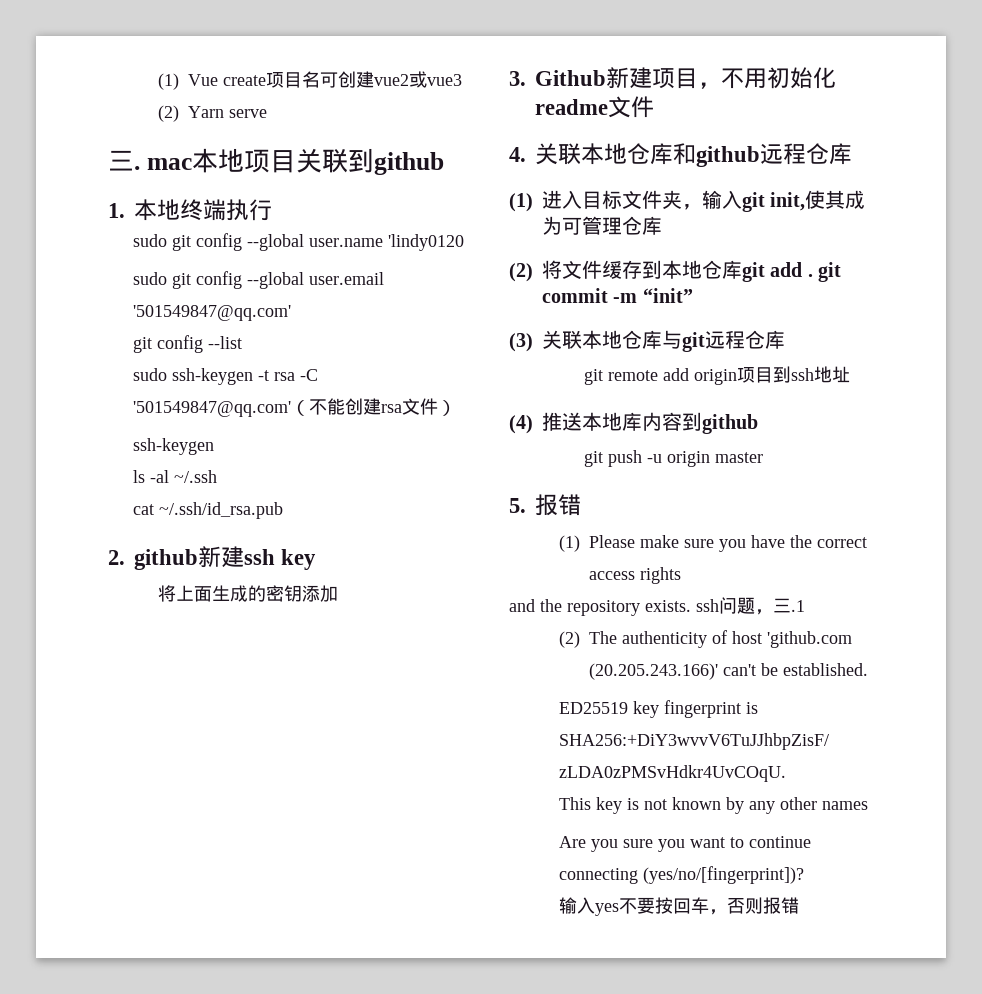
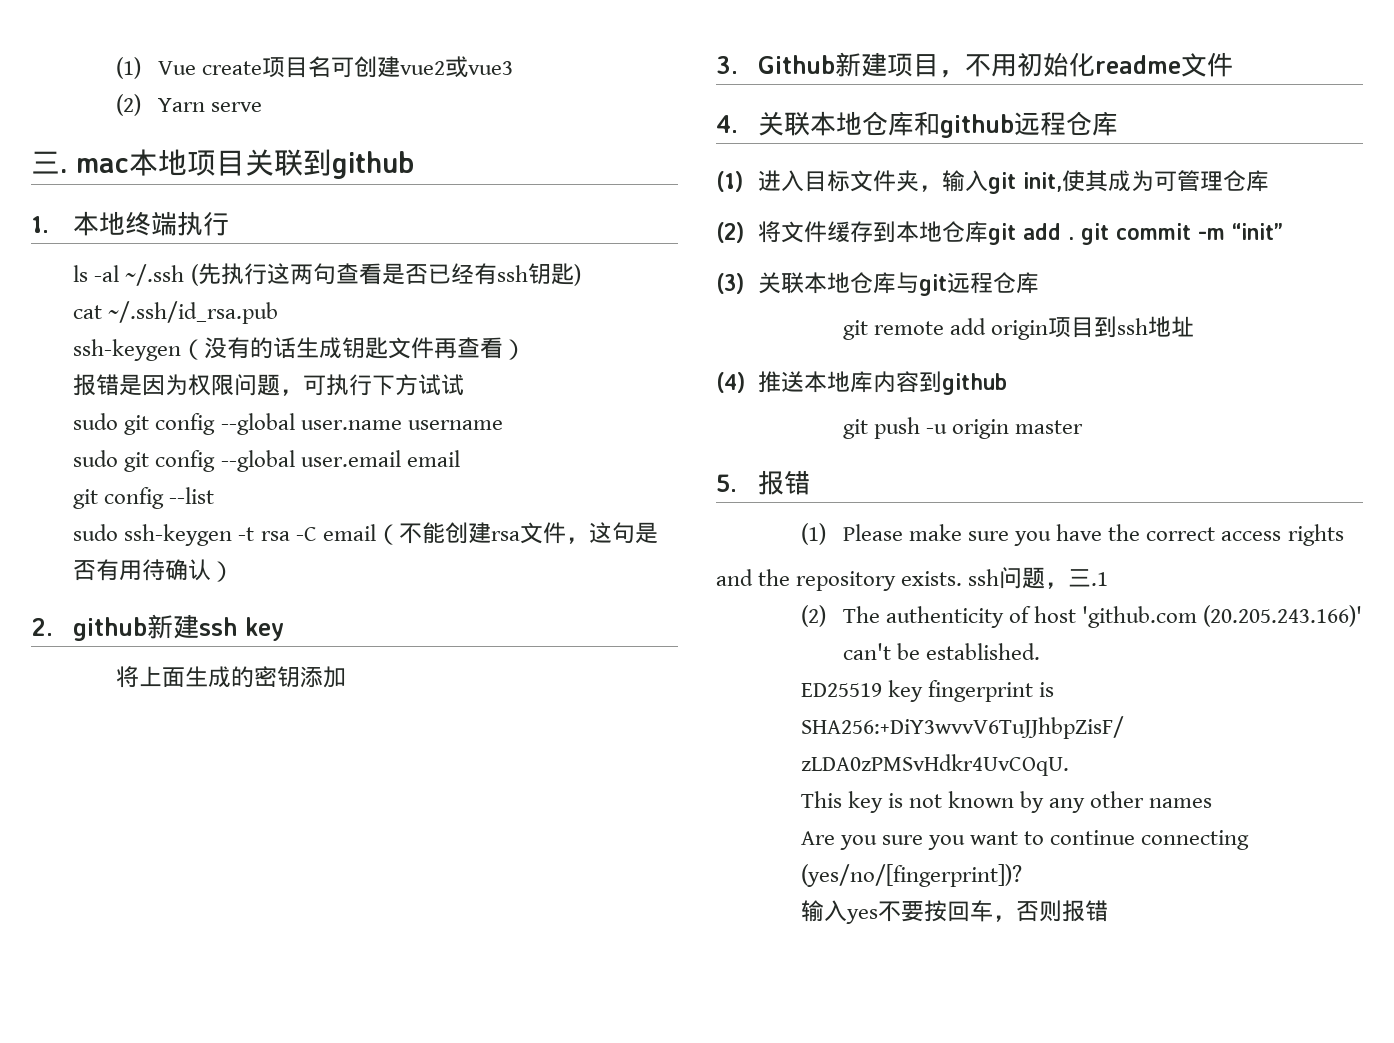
(272, 210) none -> [73,263,581,286] [73,301,279,324] [73,337,527,361] [73,374,465,396] // ls -al ~/.ssh (先执行这两句查看是否已经有ssh钥匙) // cat ~/.ssh/id_rsa.pub // ssh-keygen（没有的话生成钥匙文件再查看） // 报错是因为权限问题，可执行下方试试
[388,234,465,251] 'lindy0120 -> [407,420,503,430] username
[133,305,292,321] '501549847@qq.com' -> [406,450,460,467] email
[133,401,292,417] '501549847@qq.com' -> [322,524,376,541] email
[438,400,457,416] [133,438,215,455] [133,470,218,483] [133,502,284,519] ） // ssh-keygen // ls -al ~/.ssh // cat ~/.ssh/id_rsa.pub -> [565,522,658,544] [73,559,235,582] ，这句是否有用待确认）

